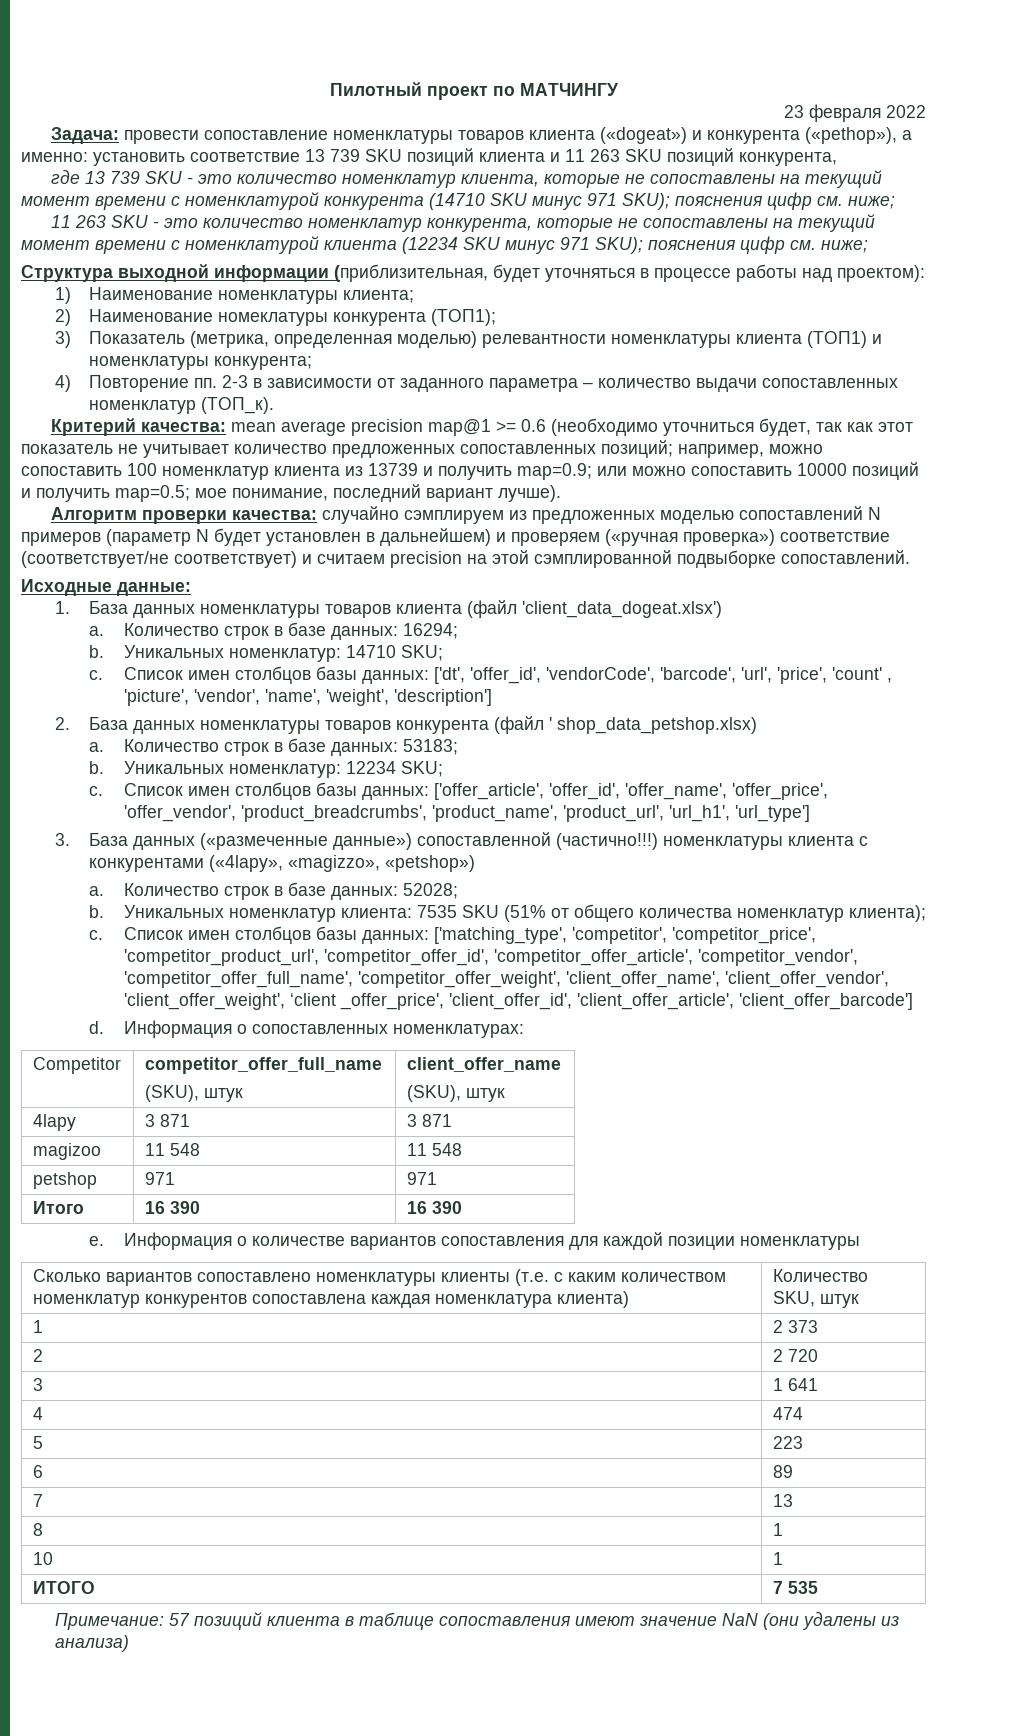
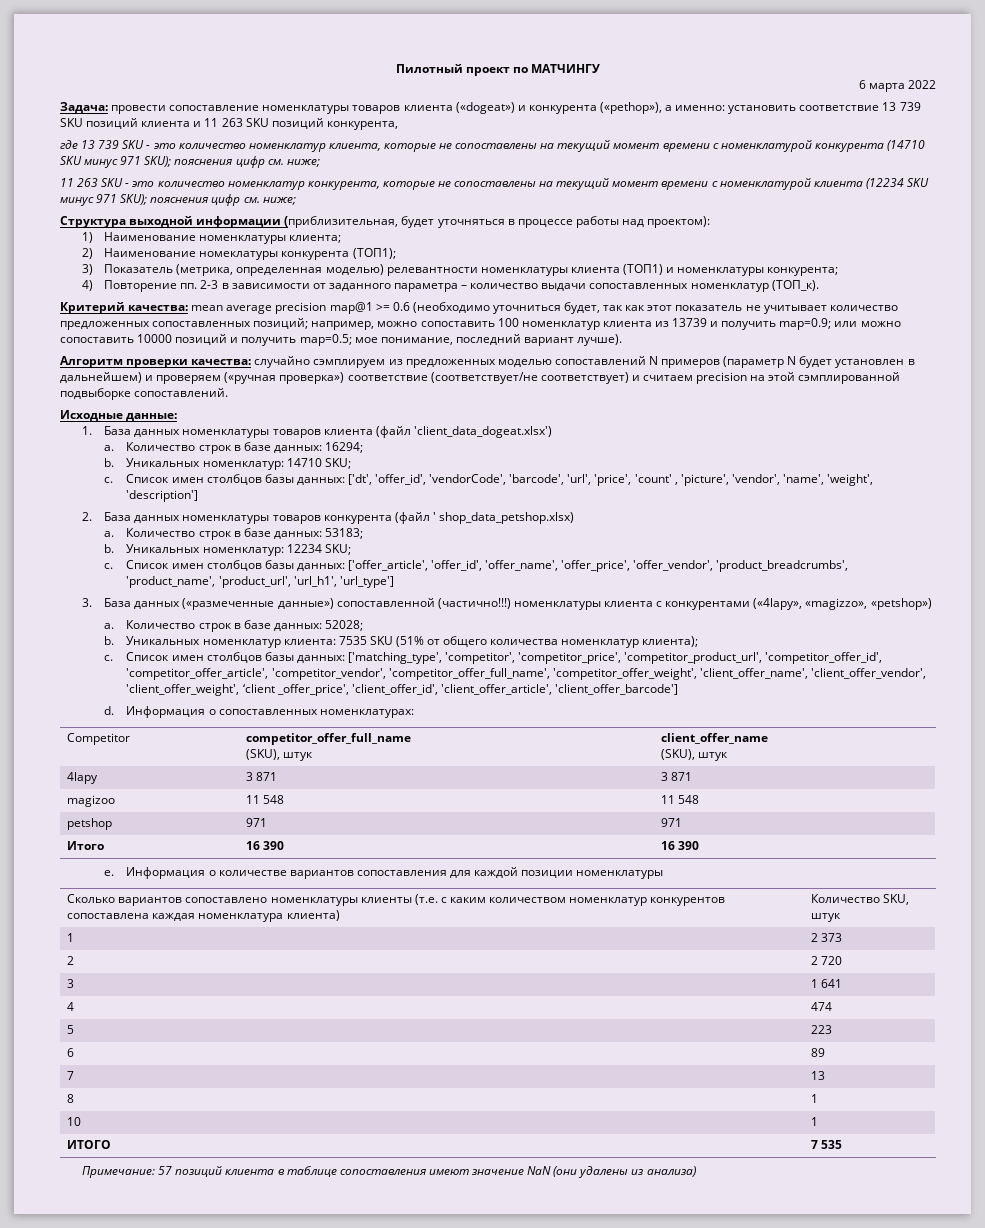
[784,104,881,122] 23 февраля -> [858,80,905,92] 6 марта

